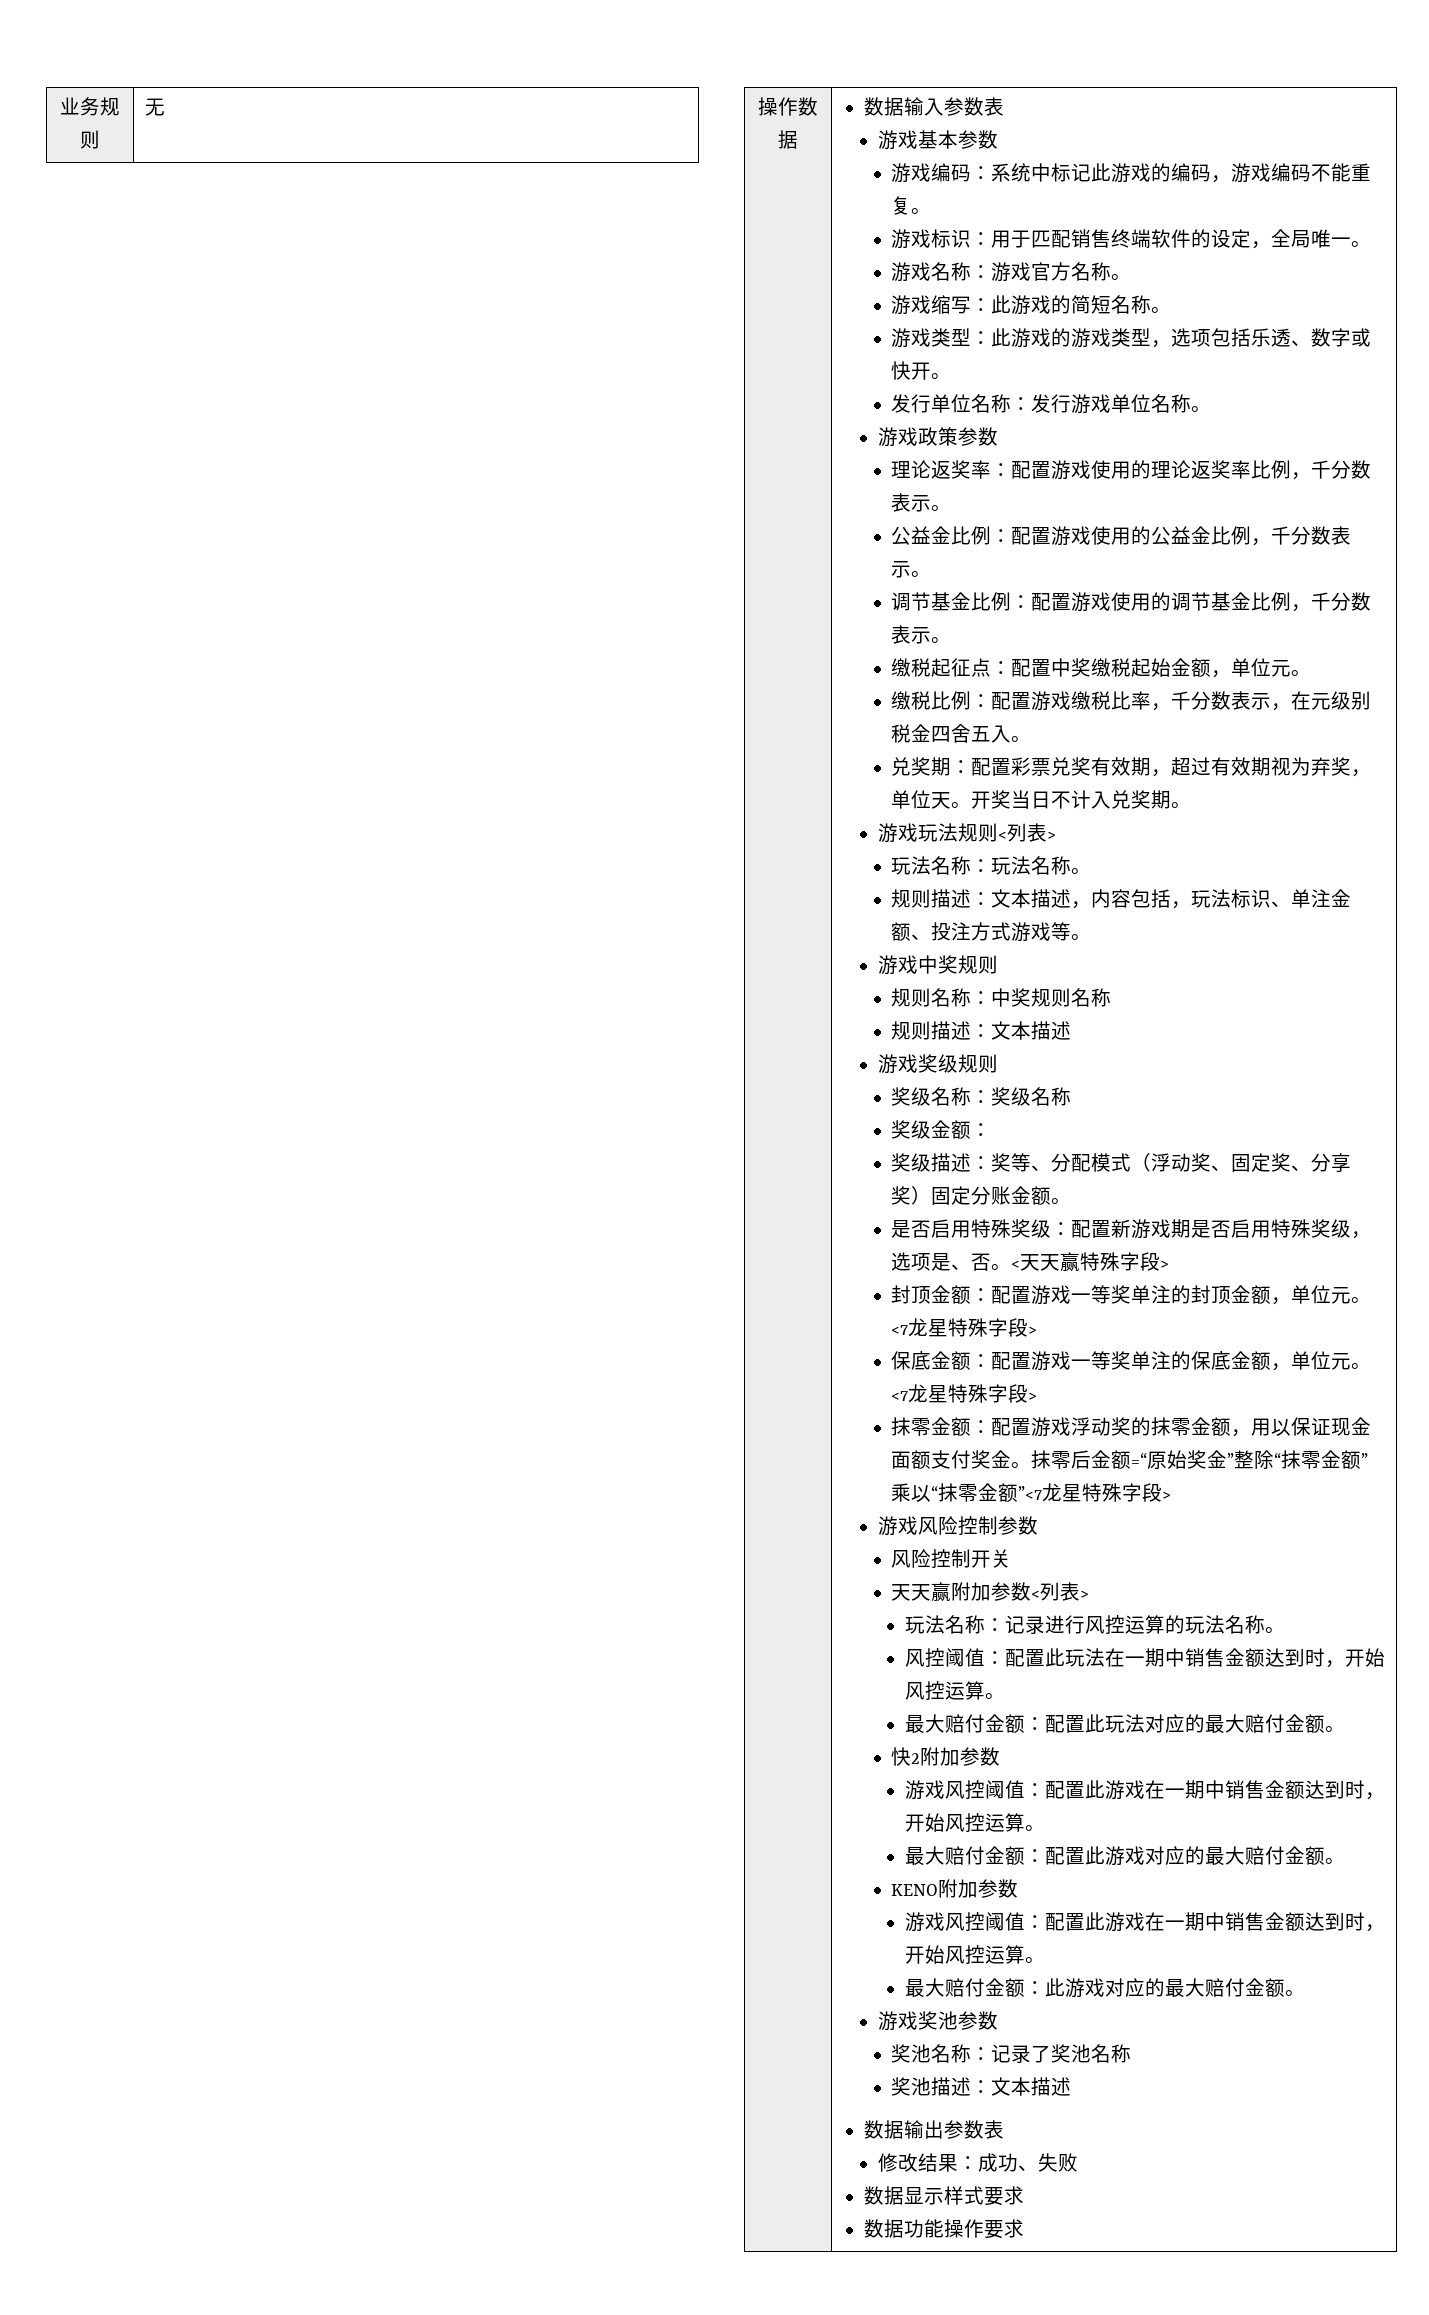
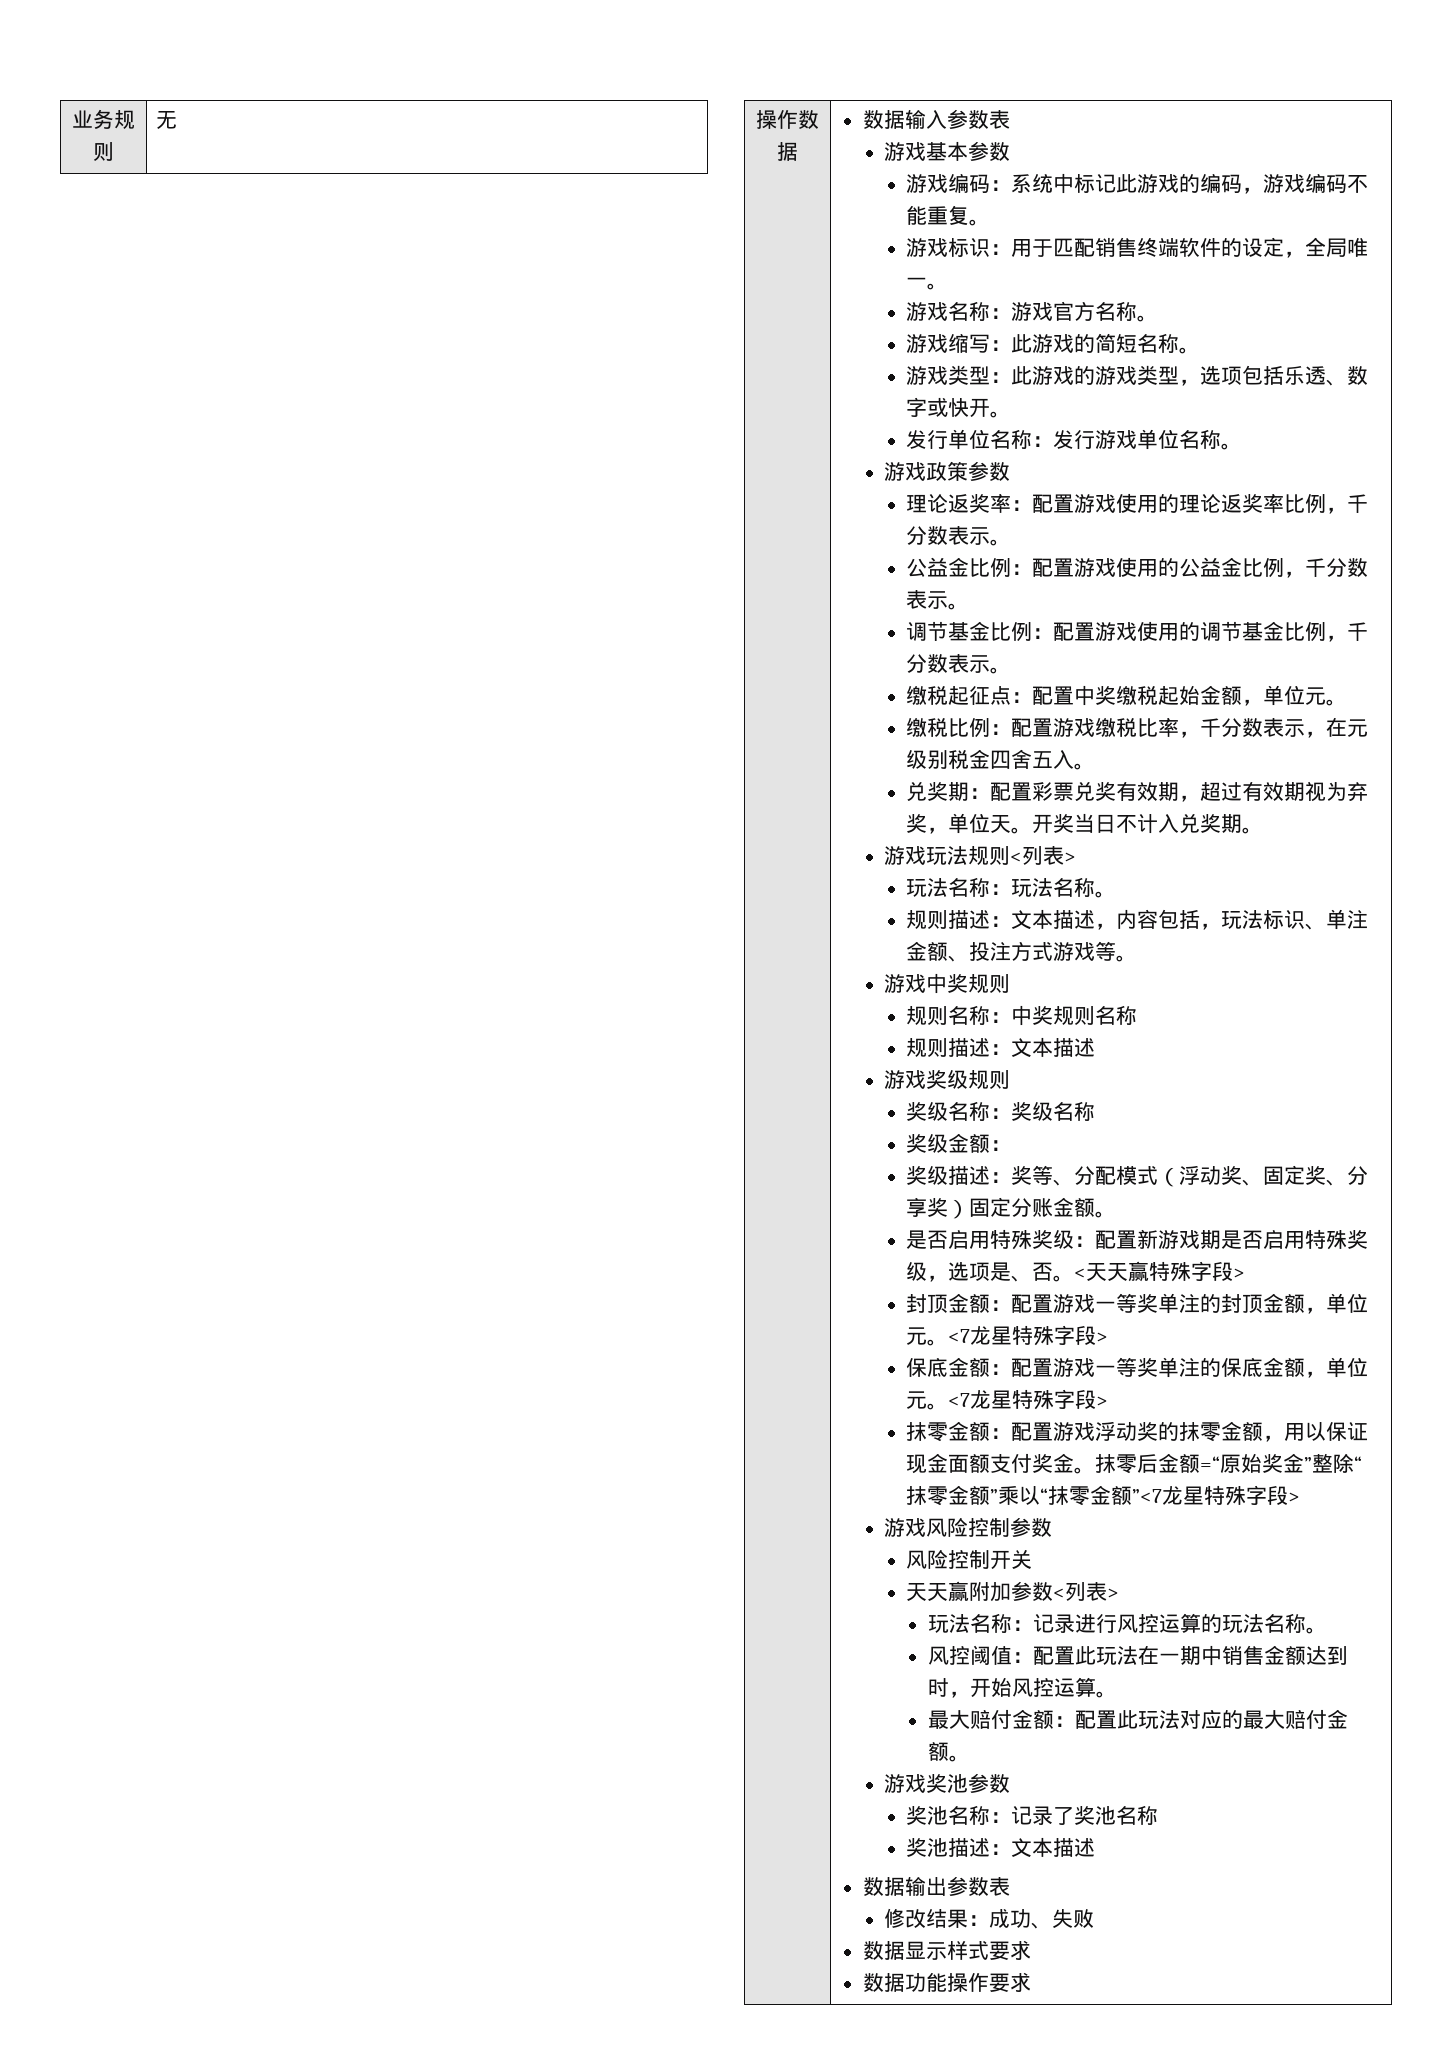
[891,1747,1001,1766] [905,1780,1386,1800] [905,1813,1046,1833] [905,1846,1346,1866] [891,1879,1019,1898] [905,1912,1386,1932] [905,1945,1046,1965] [905,1978,1306,1998] // 快2附加参数 // 游戏风控阈值：配置此游戏在一期中销售金额达到时，开始风控运算。 // 最大赔付金额：配置此游戏对应的最大赔付金额。 // KENO附加参数 // 游戏风控阈值：配置此游戏在一期中销售金额达到时，开始风控运算。 // 最大赔付金额：此游戏对应的最大赔付金额。 -> (970, 1758) none

